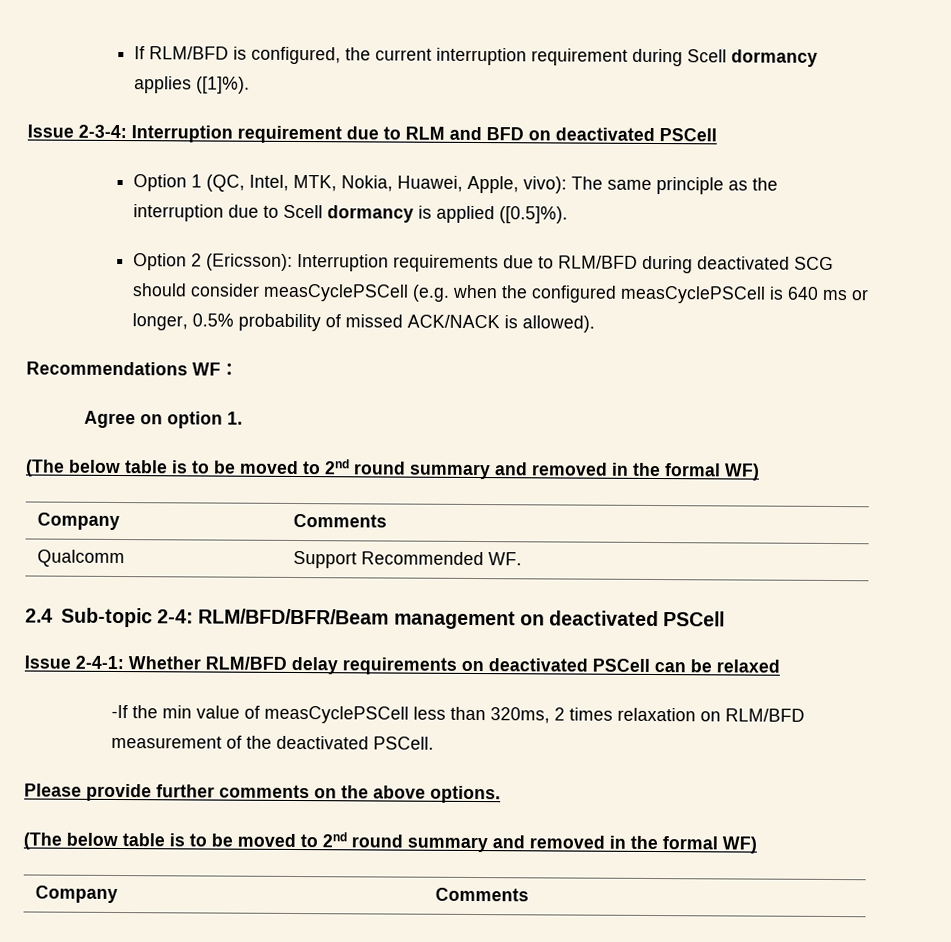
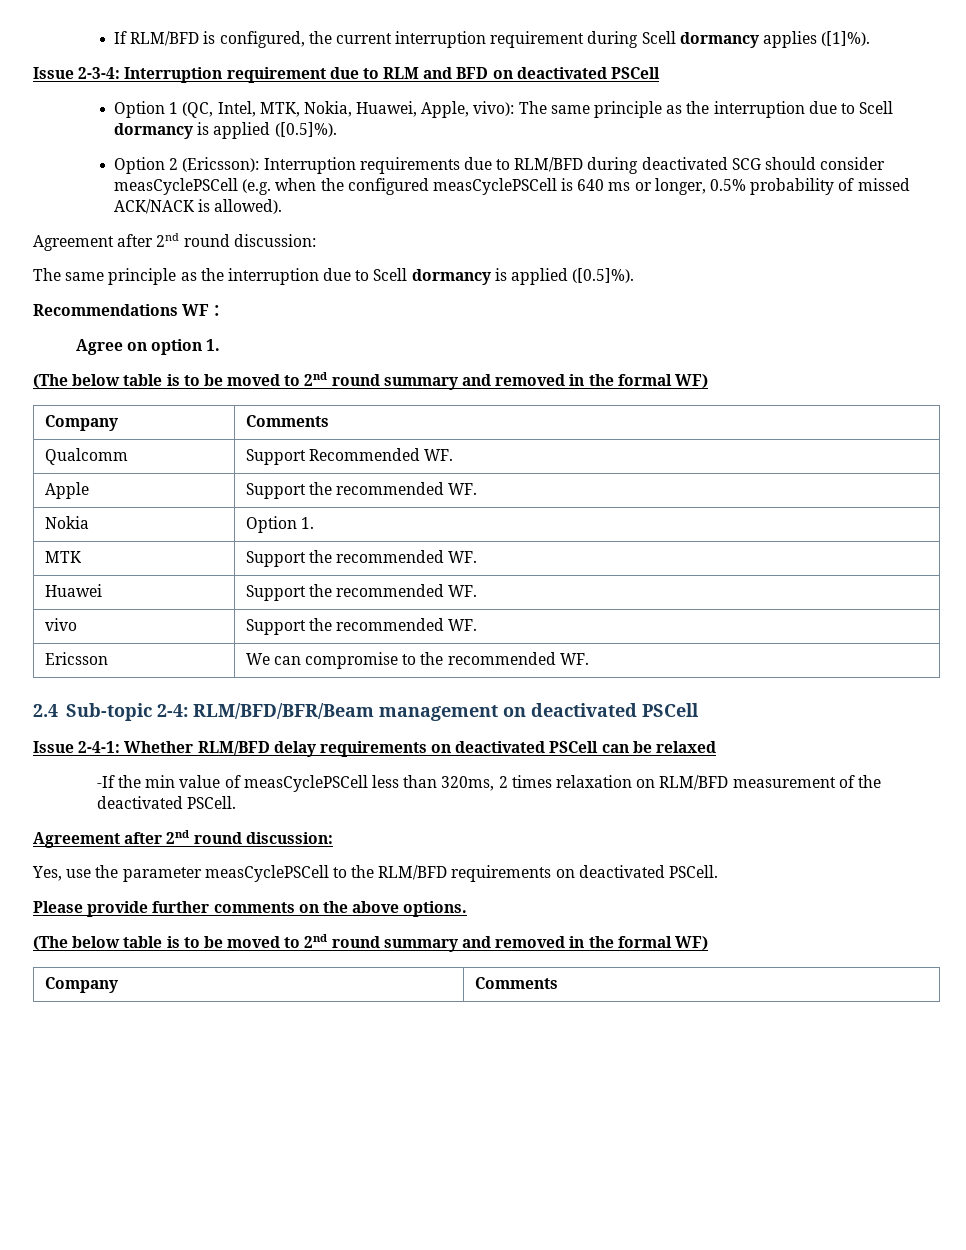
(595, 324) none -> [33,233,316,251] [33,268,635,285] // Agreement after 2nd round discussion: // The same principle as the interruption due to Scell dormancy is applied ([0.5]%).
(522, 559) none -> [44,482,89,499] [245,482,478,499] [44,516,89,529] [245,516,314,533] [44,551,82,563] [245,550,478,567] [44,584,102,597] [245,584,478,601] [44,618,77,631] [245,618,478,635] [44,652,108,665] [245,652,589,669] // Apple | Support the recommended WF. // Nokia | Option 1. // MTK | Support the recommended WF. // Huawei | Support the recommended WF. // vivo | Support the recommended WF. // Ericsson | We can compromise to the recommended WF.
(434, 743) none -> [33,830,333,848] [32,865,719,882] // Agreement after 2nd round discussion: // Yes, use the parameter measCyclePSCell to the RLM/BFD requirements on deactivated PSCell.

